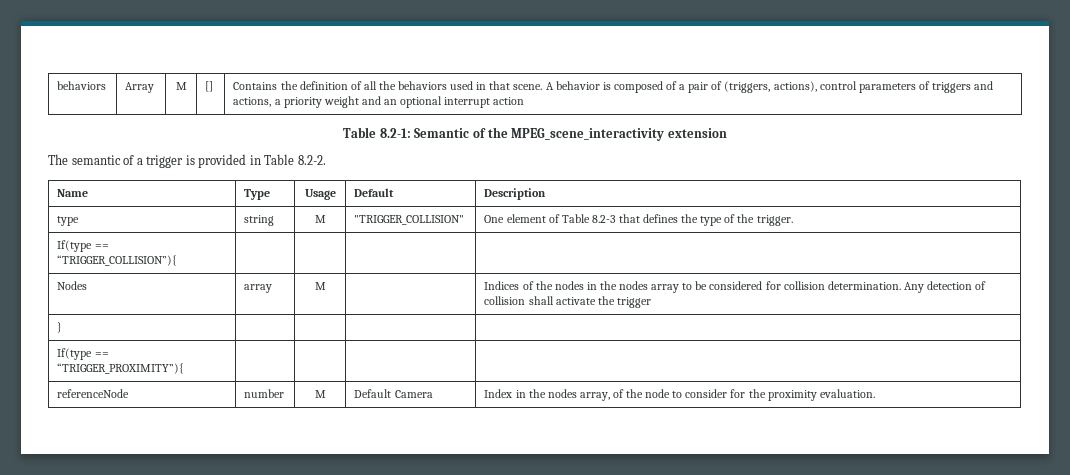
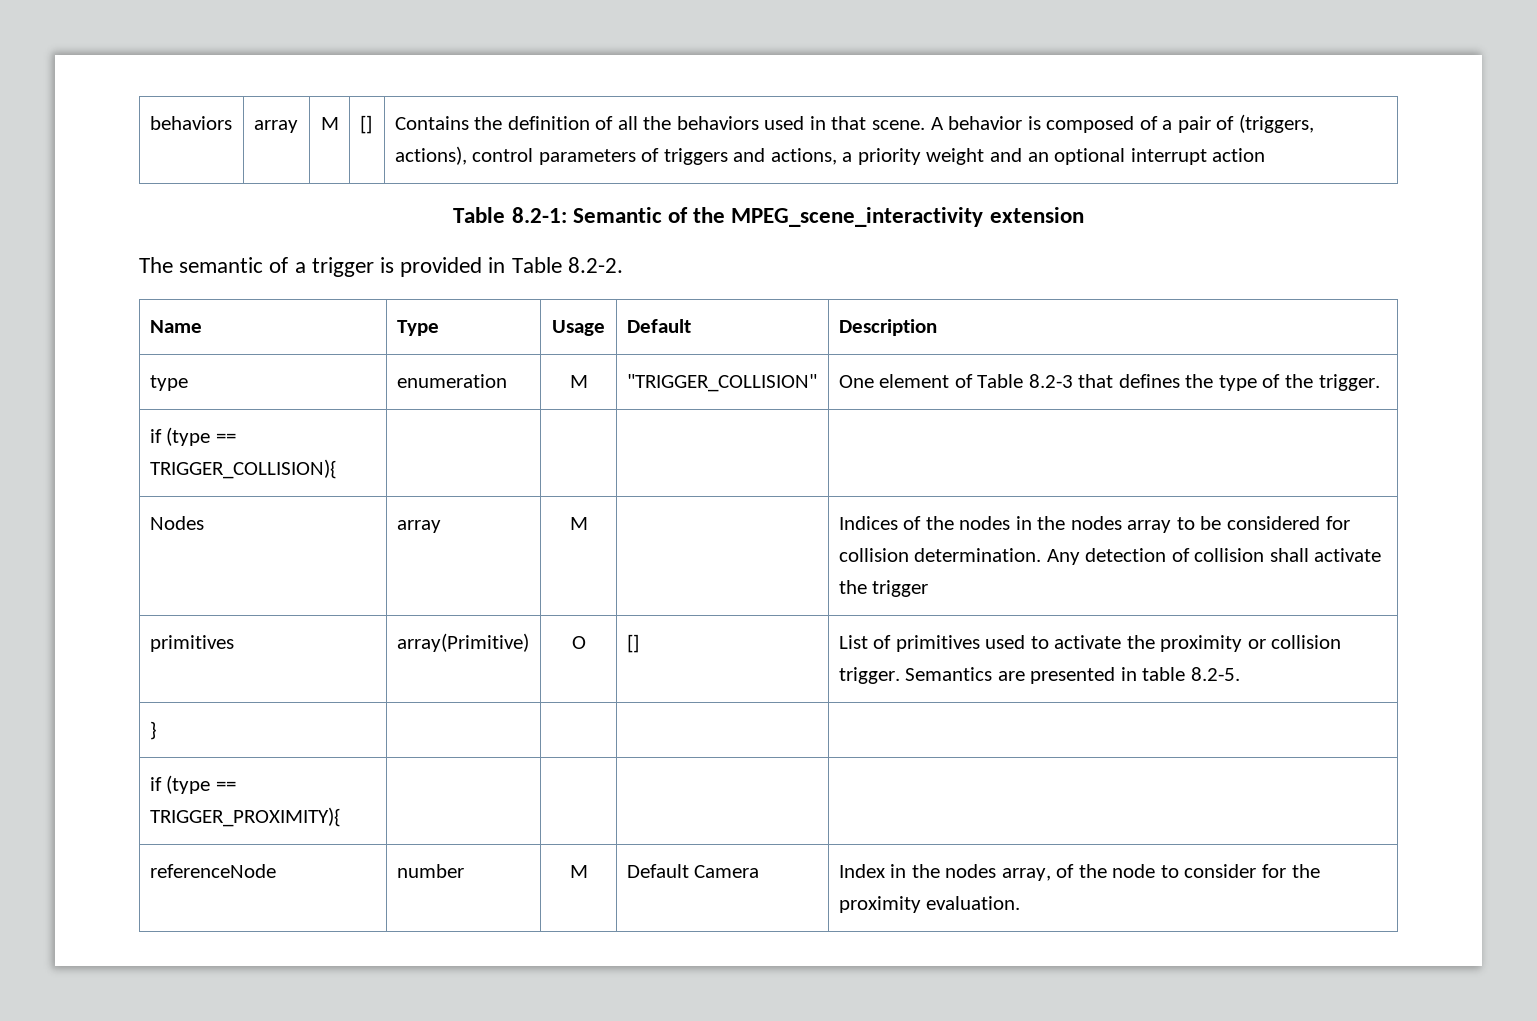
[125,82,155,93] Array -> [253,120,298,133] array
[244,215,275,226] string -> [396,374,507,388] enumeration
[57,240,109,252] [57,255,178,266] If(type == “TRIGGER_COLLISION”){ -> [149,427,236,446] [149,459,337,479] if (type == TRIGGER_COLLISION){
[57,322,63,333] [57,348,109,360] [57,363,185,374] } | | | | // If(type == “TRIGGER_PROXIMITY”){ -> [149,635,234,652] [396,633,529,652] [571,636,586,649] [626,634,639,653] [838,635,1342,652] [838,667,1240,684] [149,721,157,740] [149,775,236,794] [149,807,341,827] primitives | array(Primitive) | O | [] | List of primitives used to activate the proximity or collision trigger. Semantics are presented in table 8.2-5. // } | | | | // if (type == TRIGGER_PROXIMITY){

